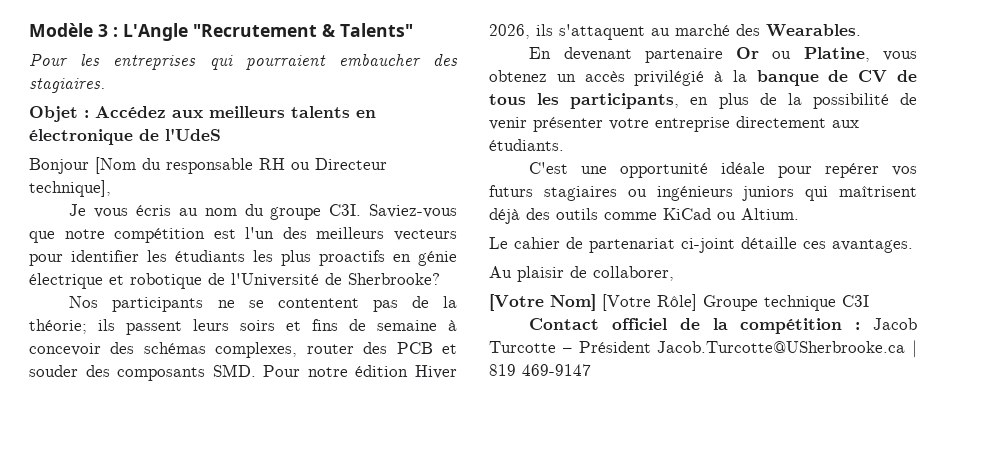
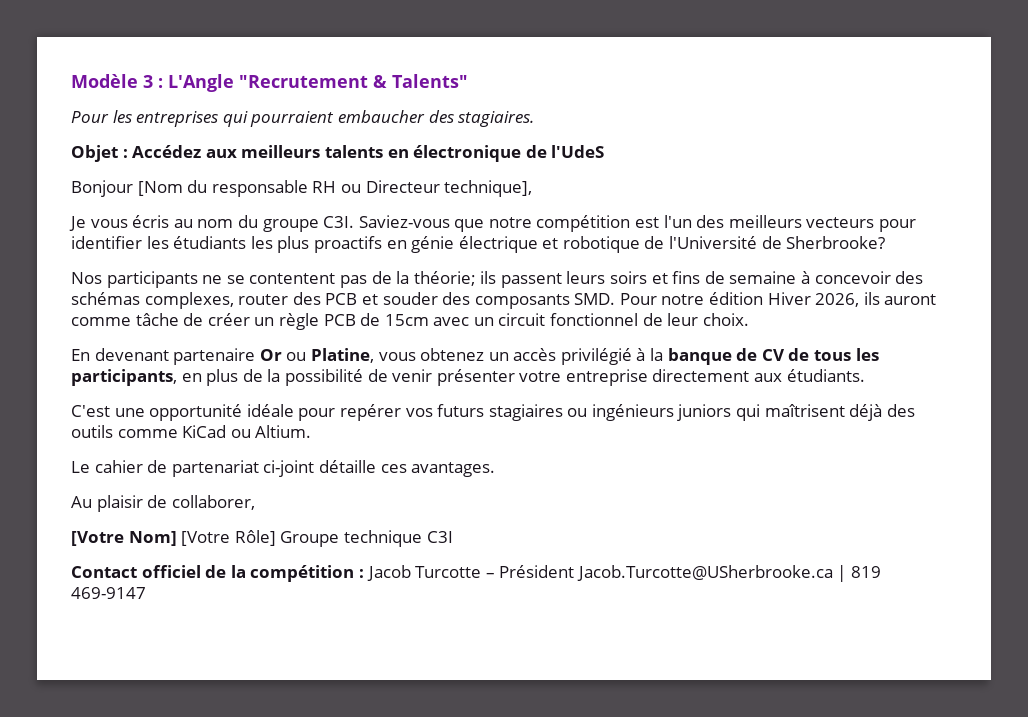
[559,24,861,40] s'attaquent au marché des Wearables. -> [884,294,937,305] [71,313,749,330] auront comme tâche de créer un règle PCB de 15cm avec un circuit fonctionnel de leur choix.

